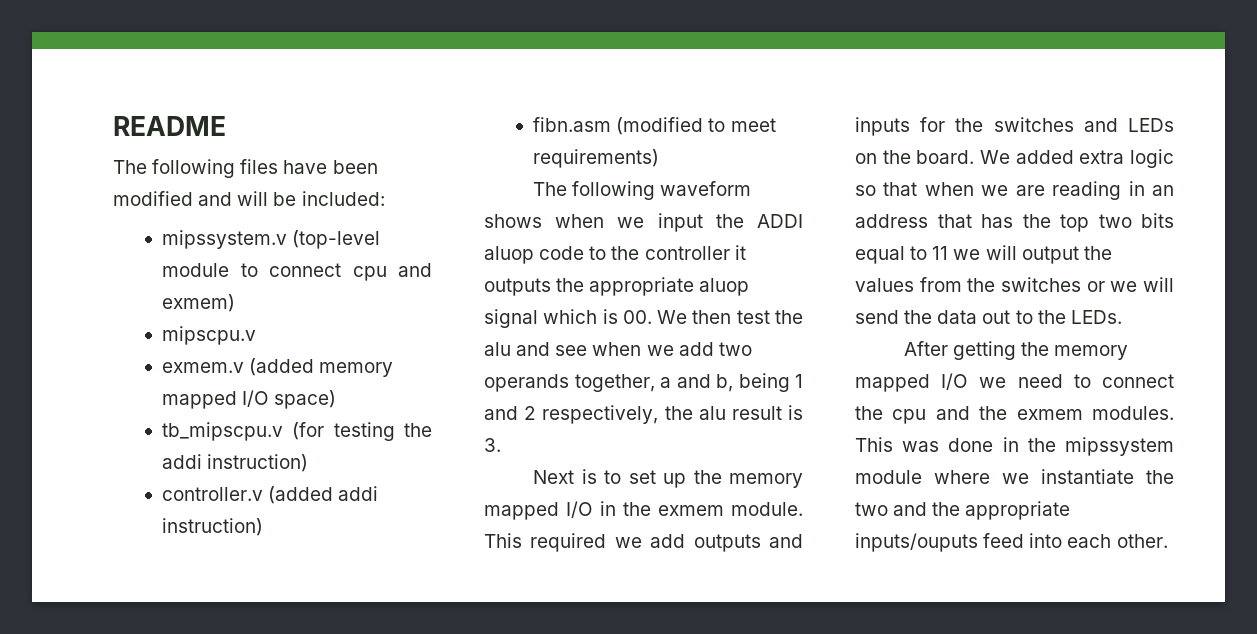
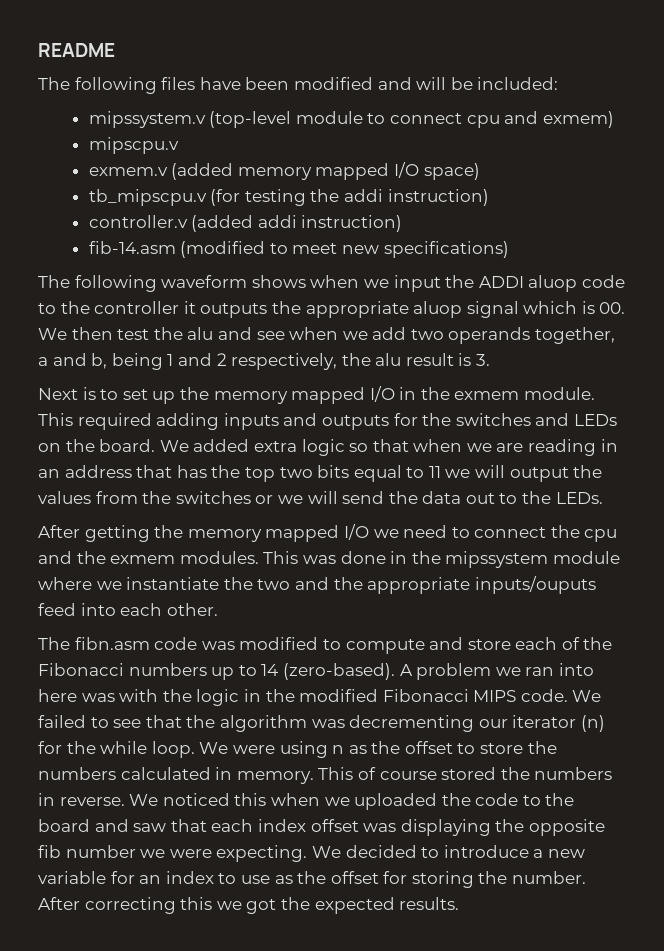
[533,117,612,132] fibn.asm -> [88,241,176,254] fib-14.asm
[533,149,660,168] requirements) -> [342,241,509,258] new specifications)
[614,534,803,552] [855,117,910,136] we add outputs and inputs -> [156,413,389,430] adding inputs and outputs
(1168, 541) none -> [38,637,613,654] [38,663,594,680] [38,689,602,706] [38,715,605,732] [38,741,557,758] [38,767,613,784] [38,793,575,810] [38,819,605,836] [38,845,585,862] [38,871,587,888] [38,897,460,914] // The fibn.asm code was modified to compute and store each of the Fibonacci numbers up to 14 (zero-based). A problem we ran into here was with the logic in the modified Fibonacci MIPS code. We failed to see that the algorithm was decrementing our iterator (n) for the while loop. We were using n as the offset to store the numbers calculated in memory. This of course stored the numbers in reverse. We noticed this when we uploaded the code to the board and saw that each index offset was displaying the opposite fib number we were expecting. We decided to introduce a new variable for an index to use as the offset for storing the number. After correcting this we got the expected results.

